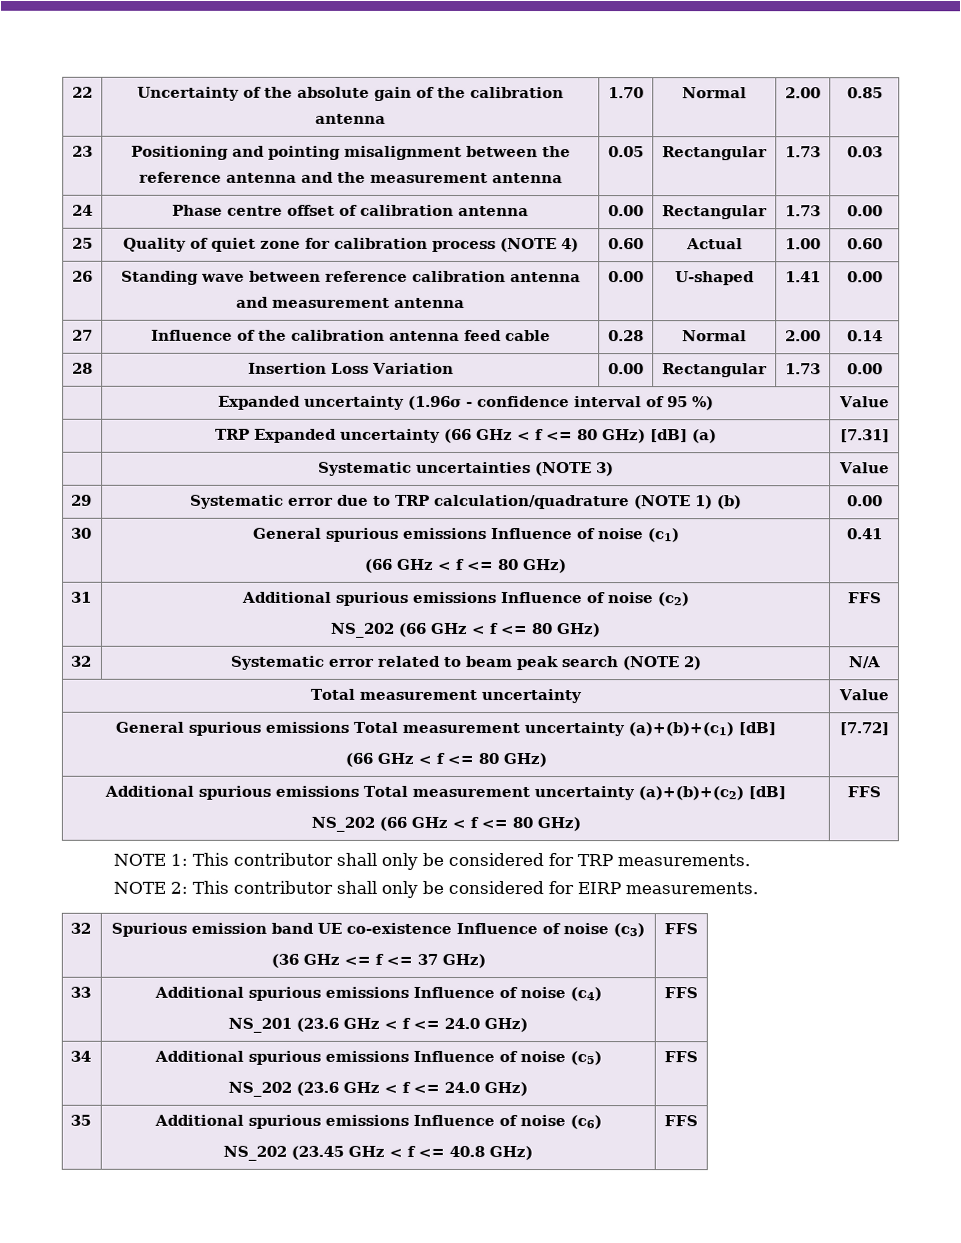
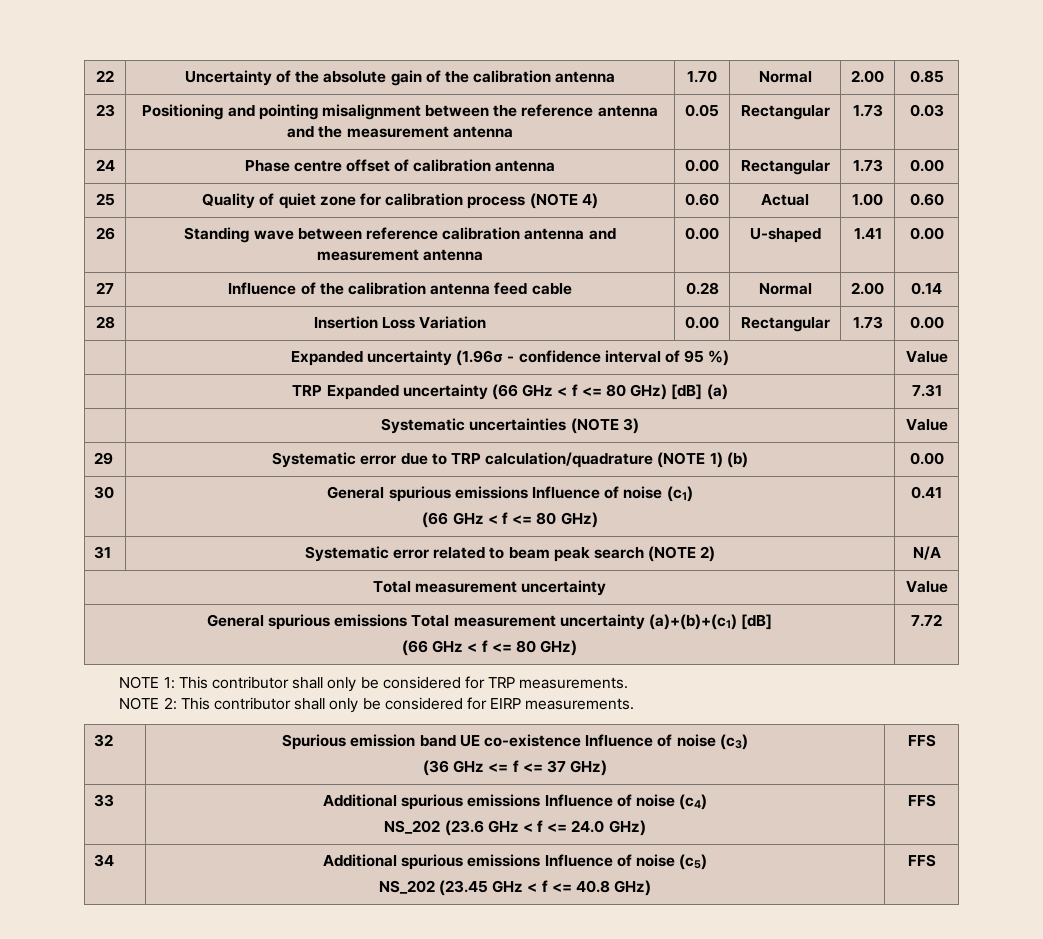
[839,429,890,443] [7.31] -> [911,384,942,397] 7.31
[241,591,690,607] [330,622,600,638] [847,592,882,604] [70,655,92,667] | Additional spurious emissions Influence of noise (c2) // NS_202 (66 GHz < f <= 80 GHz) | FFS // 32 -> (112, 552) none
[838,722,889,736] [104,785,786,801] [310,816,581,832] [846,786,881,798] [7.72] // Additional spurious emissions Total measurement uncertainty (a)+(b)+(c2) [dB] // NS_202 (66 GHz < f <= 80 GHz) | FFS -> [911,614,942,627] 7.72
[228,1017,292,1033] NS_201 -> [384,820,441,834] NS_202
[228,1081,528,1097] [664,1051,698,1063] [70,1114,92,1126] [153,1114,602,1130] // NS_202 (23.6 GHz < f <= 24.0 GHz) | FFS // 35 | Additional spurious emissions Influence of noise (c6) -> (708, 862) none

